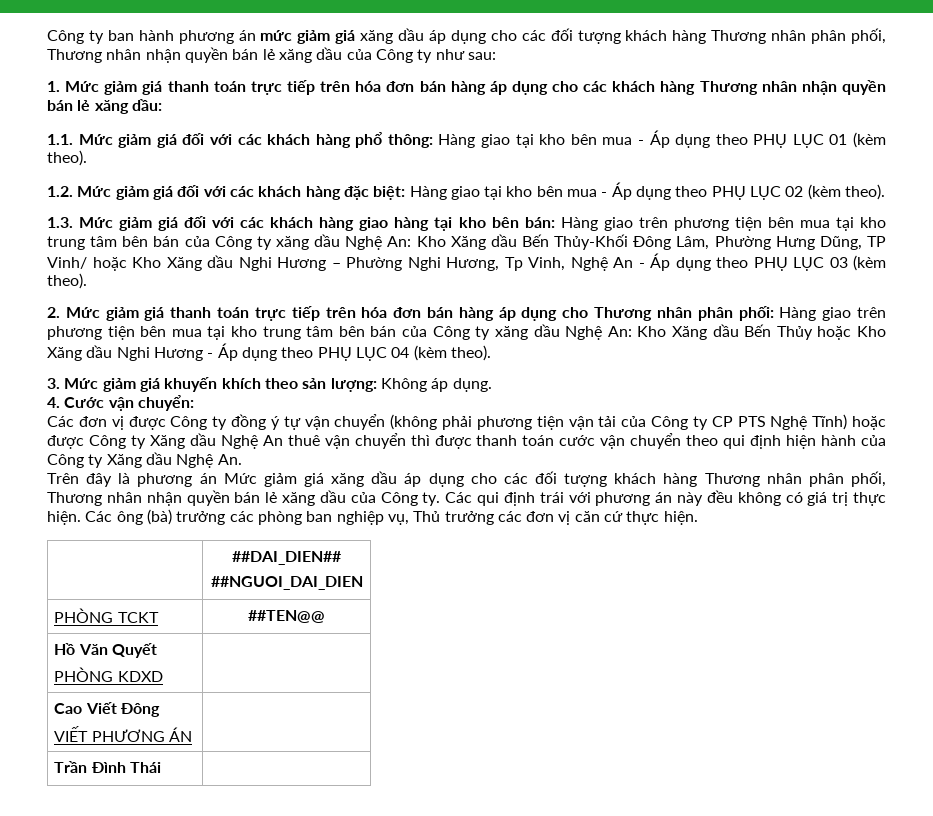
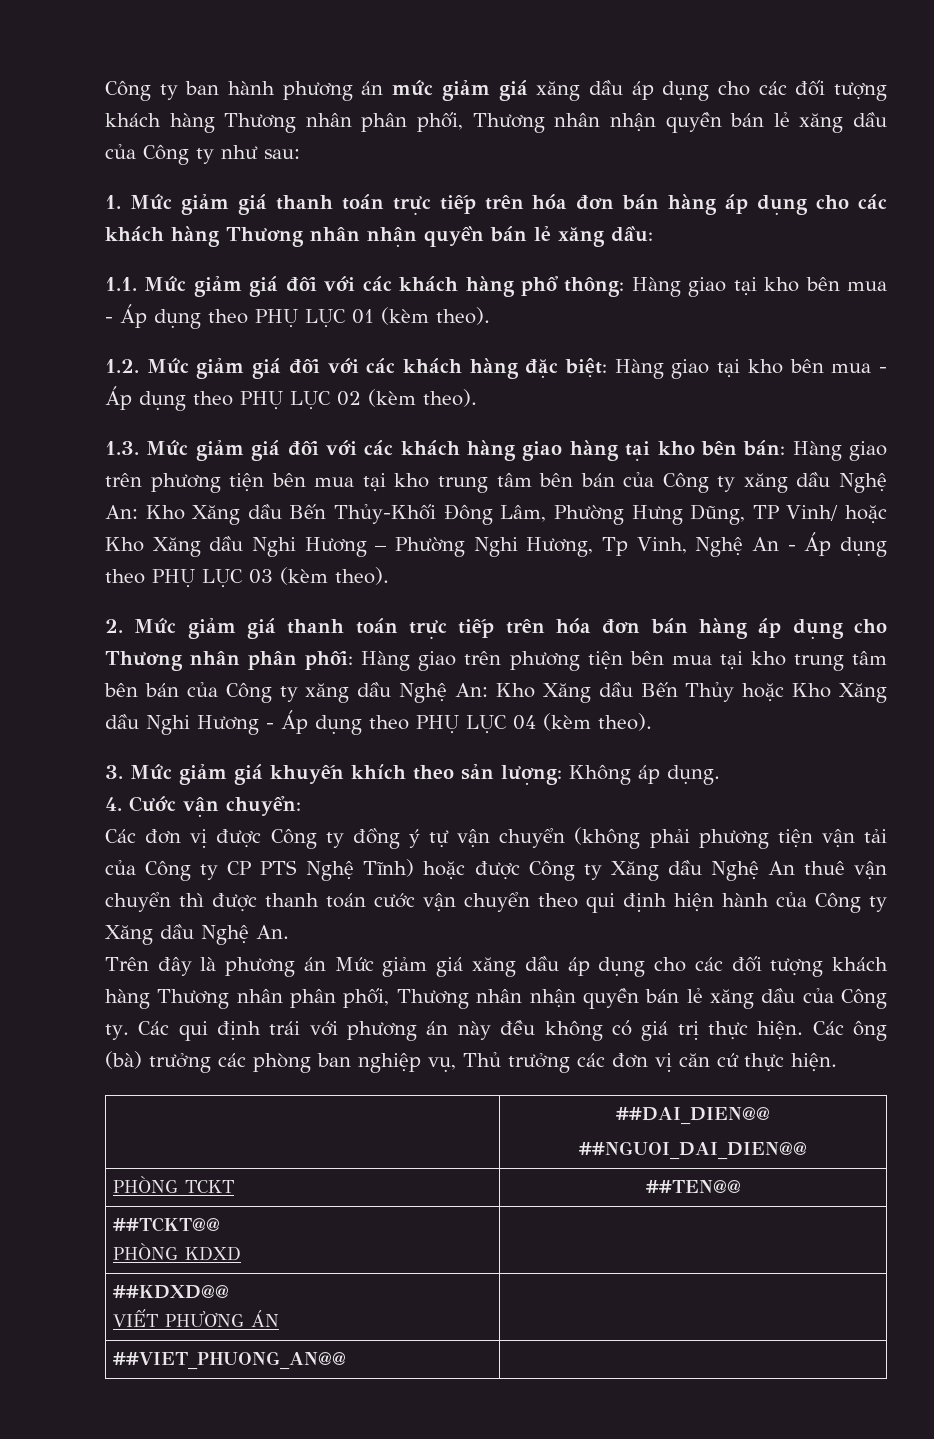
[231,551,342,565] [210,576,363,590] ##DAI_DIEN## // ##NGUOI_DAI_DIEN -> [616,1107,770,1125] [579,1141,807,1160] ##DAI_DIEN@@ // ##NGUOI_DAI_DIEN@@
[54,643,157,658] Hồ Văn Quyết -> [113,1217,221,1232] ##TCKT@@
[54,702,160,717] Cao Viết Đông -> [113,1285,230,1299] ##KDXD@@
[54,761,161,773] Trần Đình Thái -> [113,1351,347,1370] ##VIET_PHUONG_AN@@

